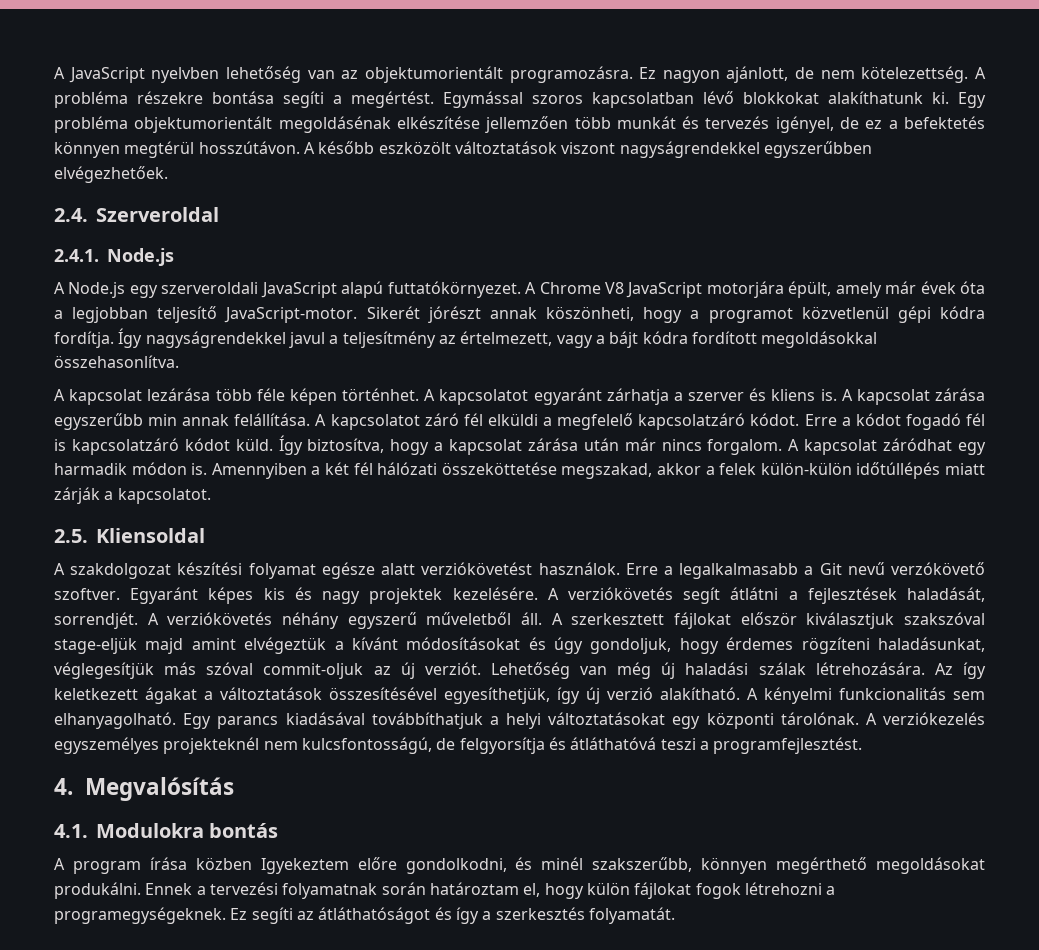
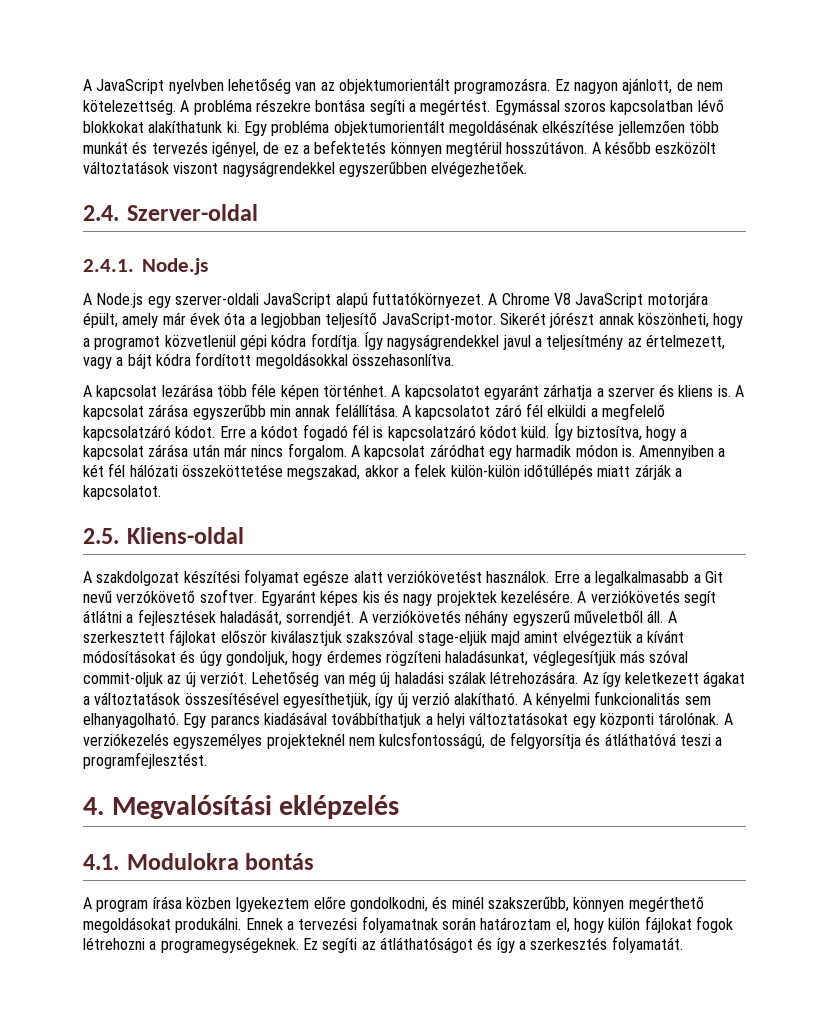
[96,207,219,222] Szerveroldal -> [127,204,258,221] Szerver-oldal
[161,282,259,294] szerveroldali -> [174,293,259,305] szerver-oldali
[96,528,205,543] Kliensoldal -> [127,527,244,544] Kliens-oldal
[85,777,235,801] Megvalósítás -> [112,795,400,819] Megvalósítási eklépzelés

